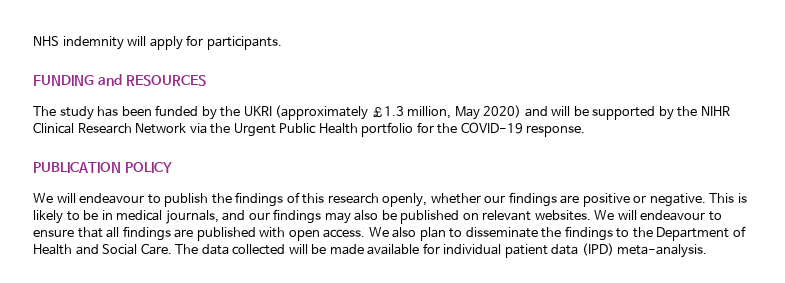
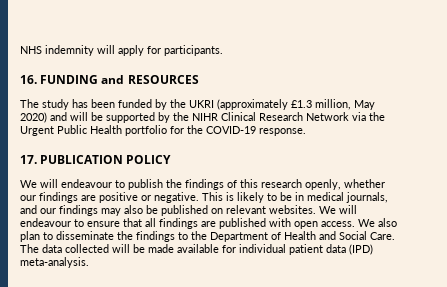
(282, 43) none -> [20,75,37,84] 16.
(586, 131) none -> [20,155,37,164] 17.

